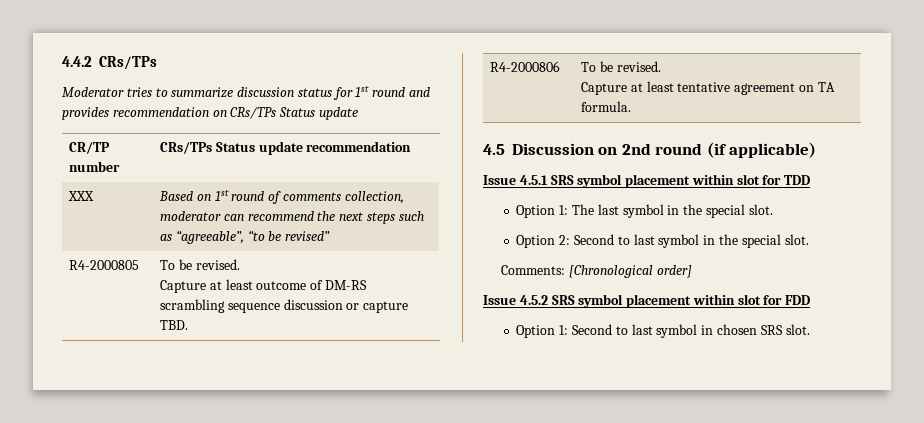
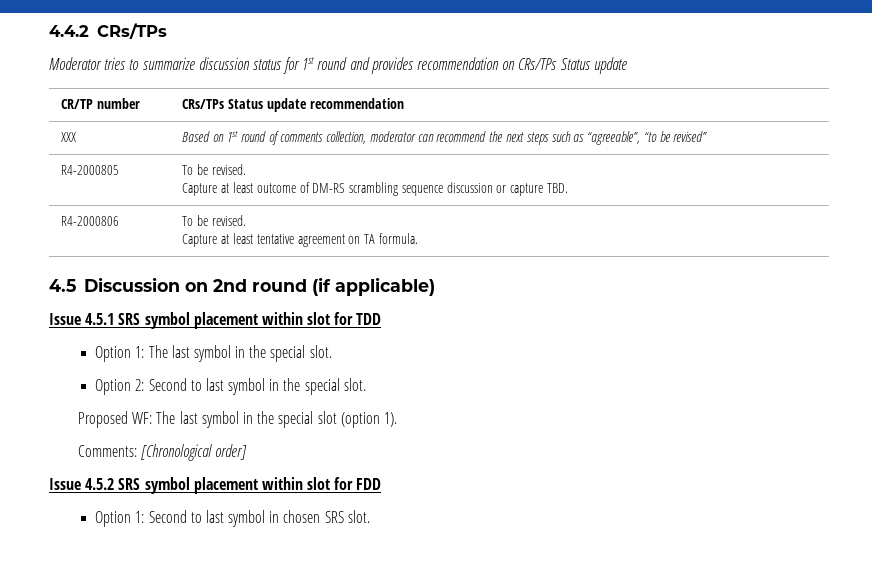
(809, 239) none -> [78,411,397,428] // Proposed WF: The last symbol in the special slot (option 1).

